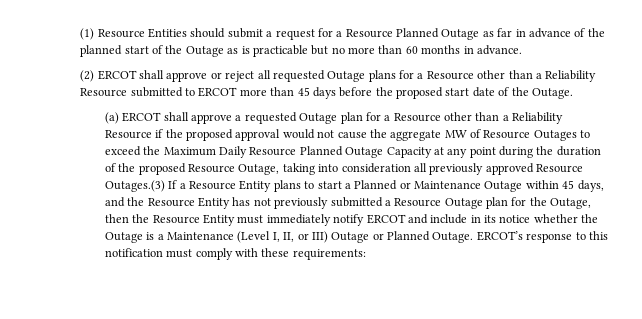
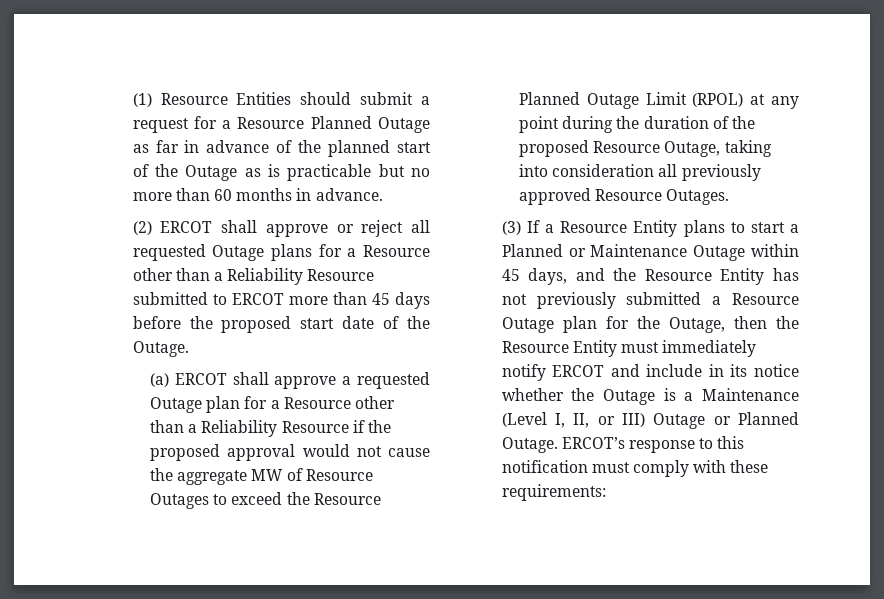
[163,146,432,158] Maximum Daily Resource Planned Outage Capacity -> [313,493,381,505] [518,92,744,109] Resource Planned Outage Limit (RPOL)
[104,180,165,192] Outages.(3) -> [666,189,730,205] [501,221,521,235] Outages. // (3)

